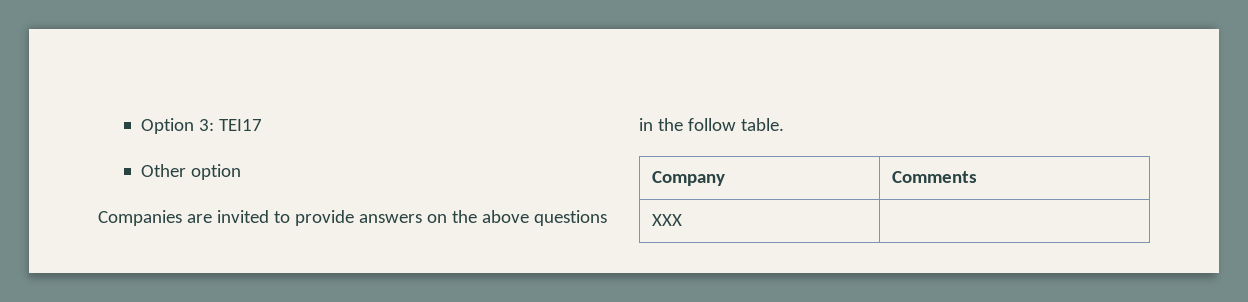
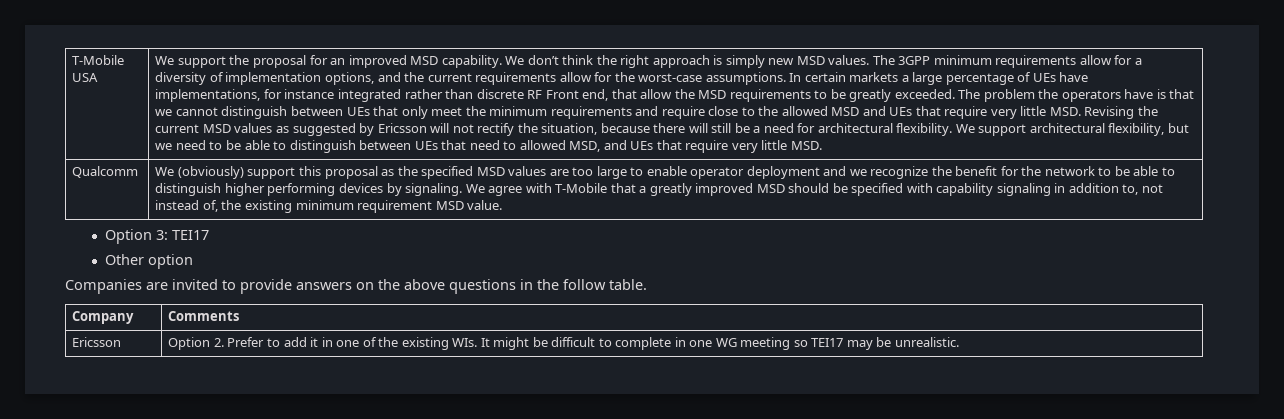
(141, 126) none -> [72,55,125,65] [72,73,99,82] [155,55,1142,68] [155,72,1089,85] [155,89,1195,102] [155,106,1158,119] [155,123,1189,136] [155,140,822,153] [72,166,139,178] [155,166,1175,179] [155,183,1163,196] [155,200,503,213] T-Mobile USA | We support the proposal for an improved MSD capability. We don’t think the right approach is simply new MSD values. The 3GPP minimum requirements allow for a diversity of implementation options, and the current requirements allow for the worst-case assumptions. In certain markets a large percentage of UEs have implementations, for instance integrated rather than discrete RF Front end, that allow the MSD requirements to be greatly exceeded. The problem the operators have is that we cannot distinguish between UEs that only meet the minimum requirements and require close to the allowed MSD and UEs that require very little MSD. Revising the current MSD values as suggested by Ericsson will not rectify the situation, because there will still be a need for architectural flexibility. We support architectural flexibility, but we need to be able to distinguish between UEs that need to allowed MSD, and UEs that require very little MSD. // Qualcomm | We (obviously) support this proposal as the specified MSD values are too large to enable operator deployment and we recognize the benefit for the network to be able to distinguish higher performing devices by signaling. We agree with T-Mobile that a greatly improved MSD should be specified with capability signaling in addition to, not instead of, the existing minimum requirement MSD value. //
[652,214,683,226] XXX | -> [72,337,122,347] [168,337,959,350] Ericsson | Option 2. Prefer to add it in one of the existing WIs. It might be difficult to complete in one WG meeting so TEI17 may be unrealistic.

